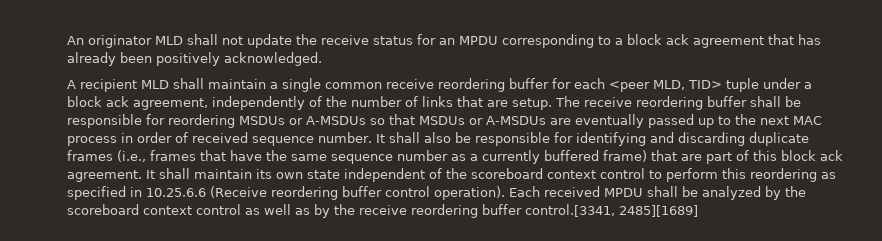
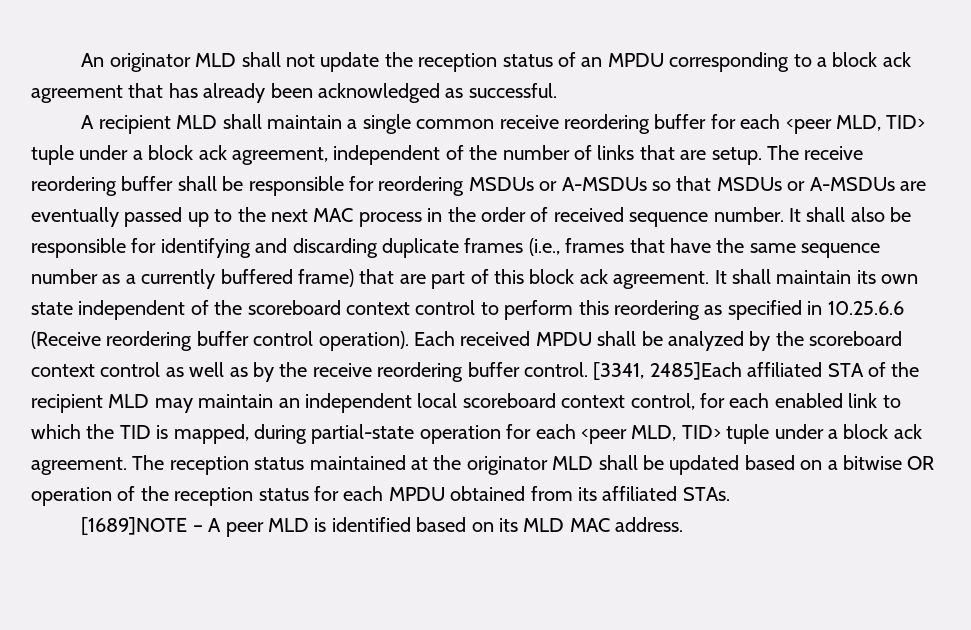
[321,34,436,45] receive status for -> [418,52,577,72] reception status of
[156,52,322,66] positively acknowledged. -> [318,83,557,103] acknowledged as successful.
[212,96,305,110] independently -> [333,145,441,165] independent
(133, 138) none -> [447,207,476,222] the
[525,204,698,217] control.[3341, 2485][1689] -> [524,362,920,380] [31,393,901,413] [31,424,922,444] [31,455,935,475] [31,486,730,506] [81,517,684,537] control. [3341, 2485]Each affiliated STA of the recipient MLD may maintain an independent local scoreboard context control, for each enabled link to which the TID is mapped, during partial-state operation for each <peer MLD, TID> tuple under a block ack agreement. The reception status maintained at the originator MLD shall be updated based on a bitwise OR operation of the reception status for each MPDU obtained from its affiliated STAs. // [1689]NOTE – A peer MLD is identified based on its MLD MAC address.

